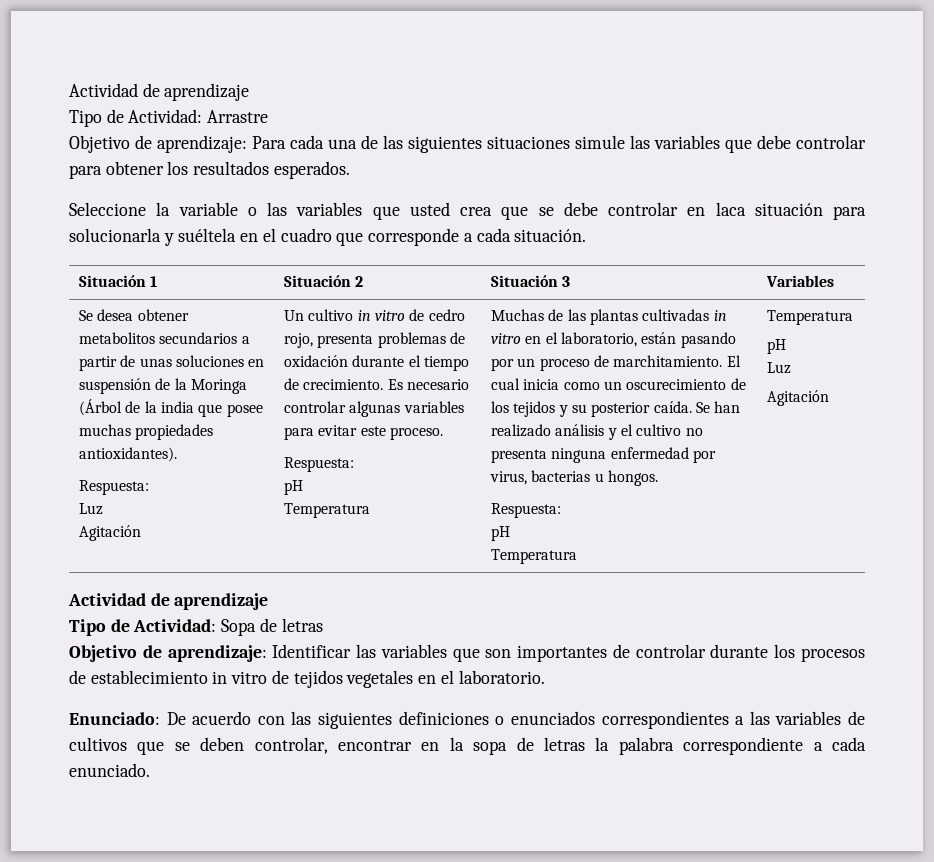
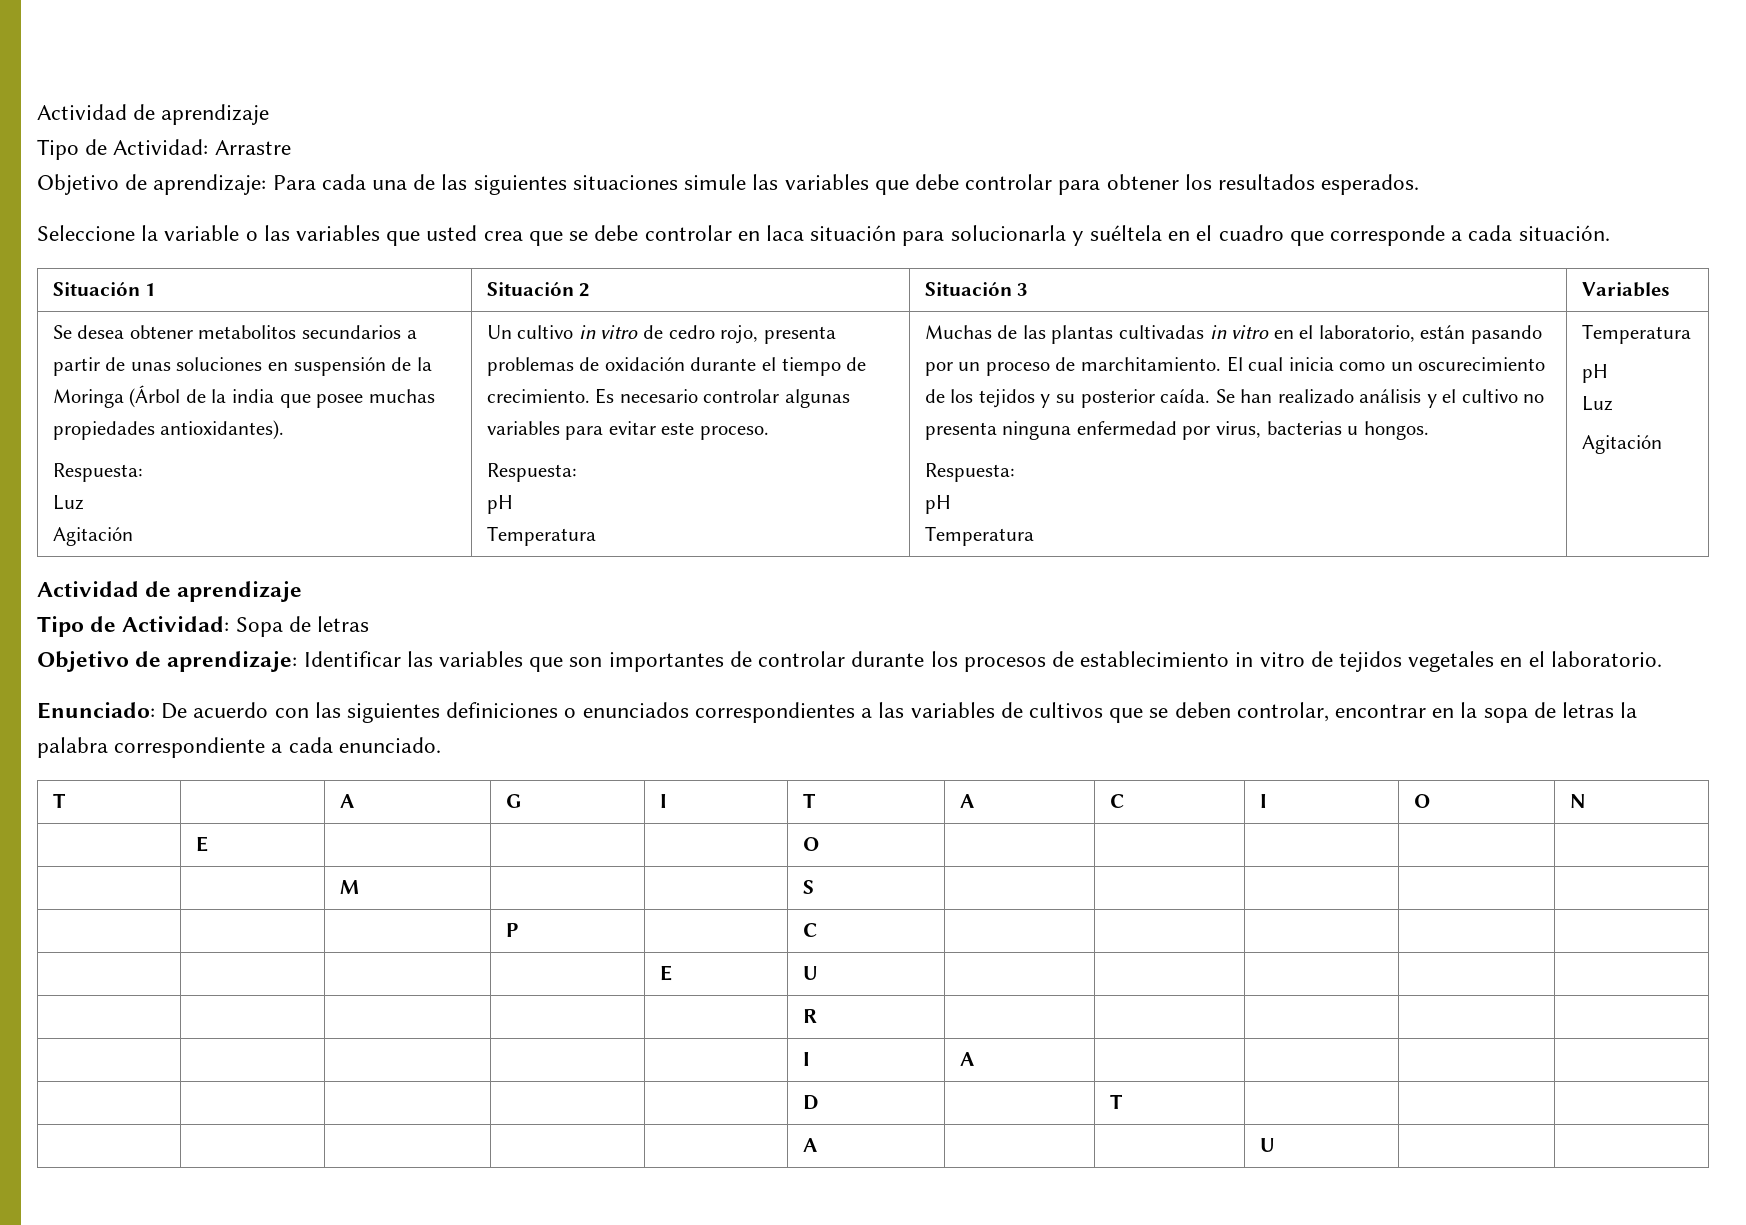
(150, 770) none -> [52,793,66,808] [339,794,354,808] [505,794,521,808] [659,794,667,808] [802,793,816,808] [959,794,974,808] [1109,794,1124,808] [1259,794,1267,808] [1413,794,1430,808] [1569,794,1585,808] [195,836,208,852] [802,837,819,851] [339,880,359,894] [802,880,814,894] [505,923,518,937] [802,923,817,937] [659,965,672,981] [802,966,818,980] [802,1009,817,1023] [802,1052,810,1066] [959,1052,974,1066] [802,1095,819,1110] [1109,1094,1123,1109] [802,1138,817,1152] [1259,1138,1275,1152] // T | | A | G | I | T | A | C | I | O | N // | E | | | | O | | | | | // | | M | | | S | | | | | // | | | P | | C | | | | | // | | | | E | U | | | | | // | | | | | R | | | | | // | | | | | I | A | | | | // | | | | | D | | T | | | // | | | | | A | | | U | |

